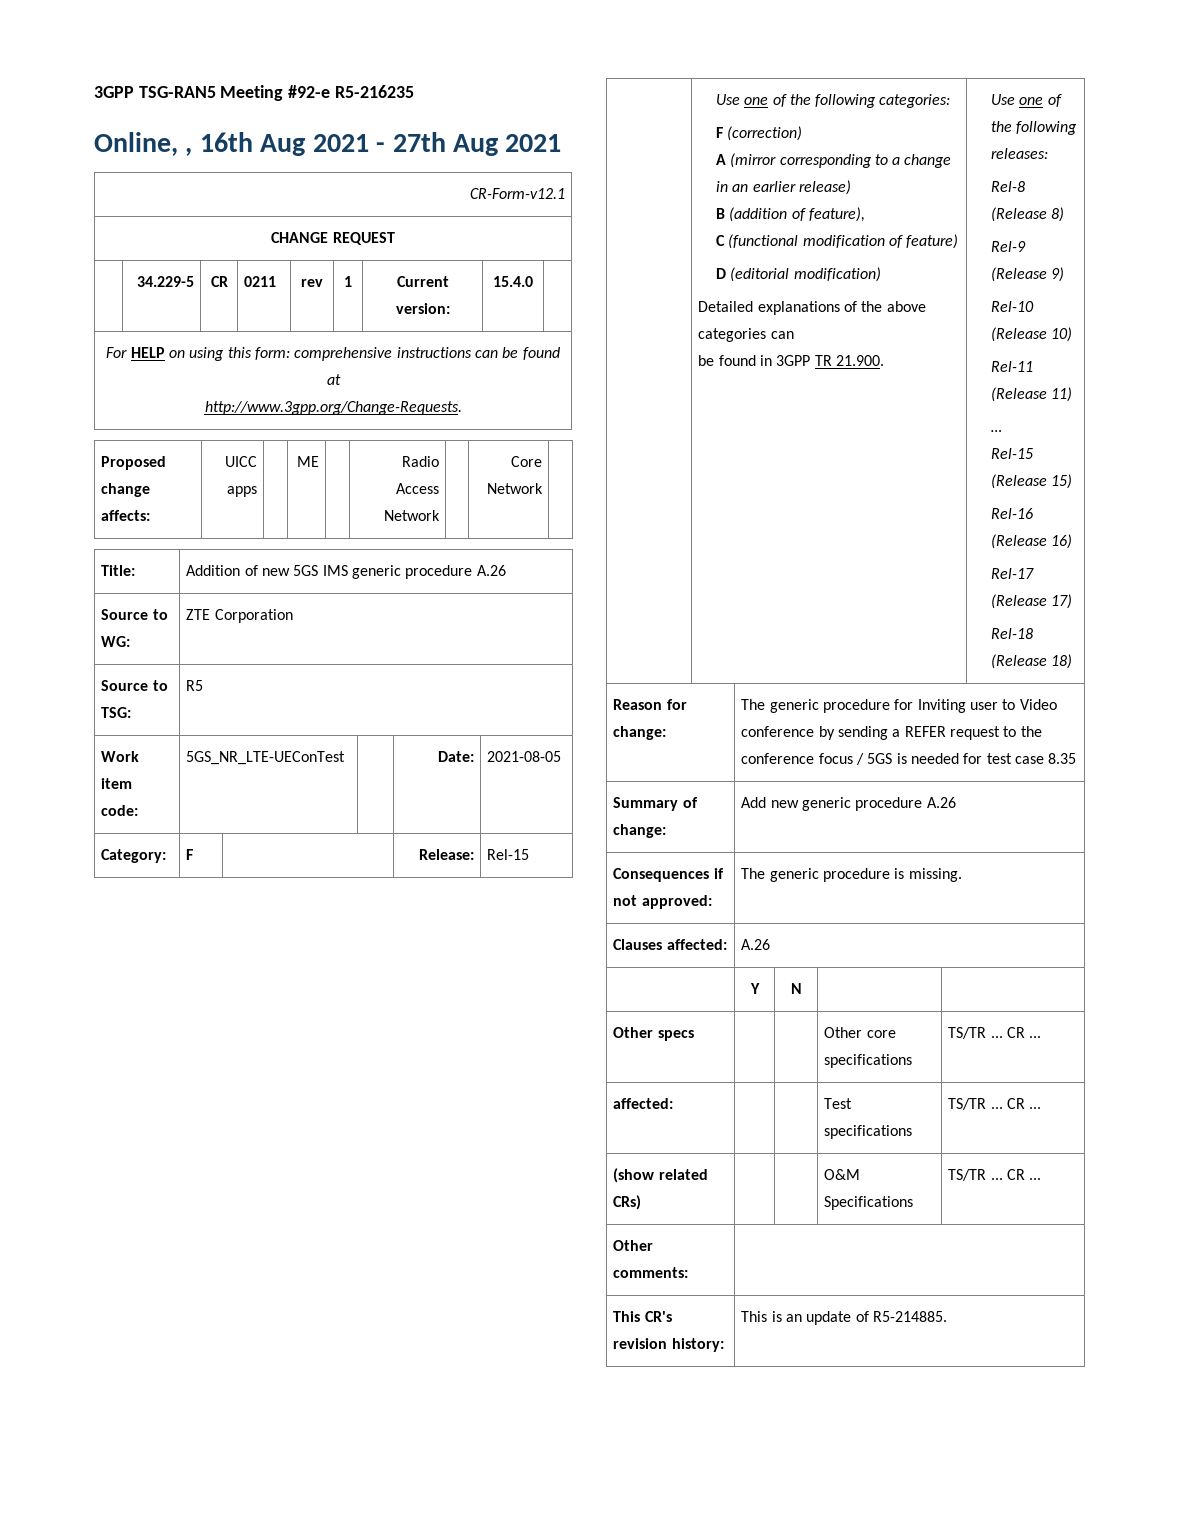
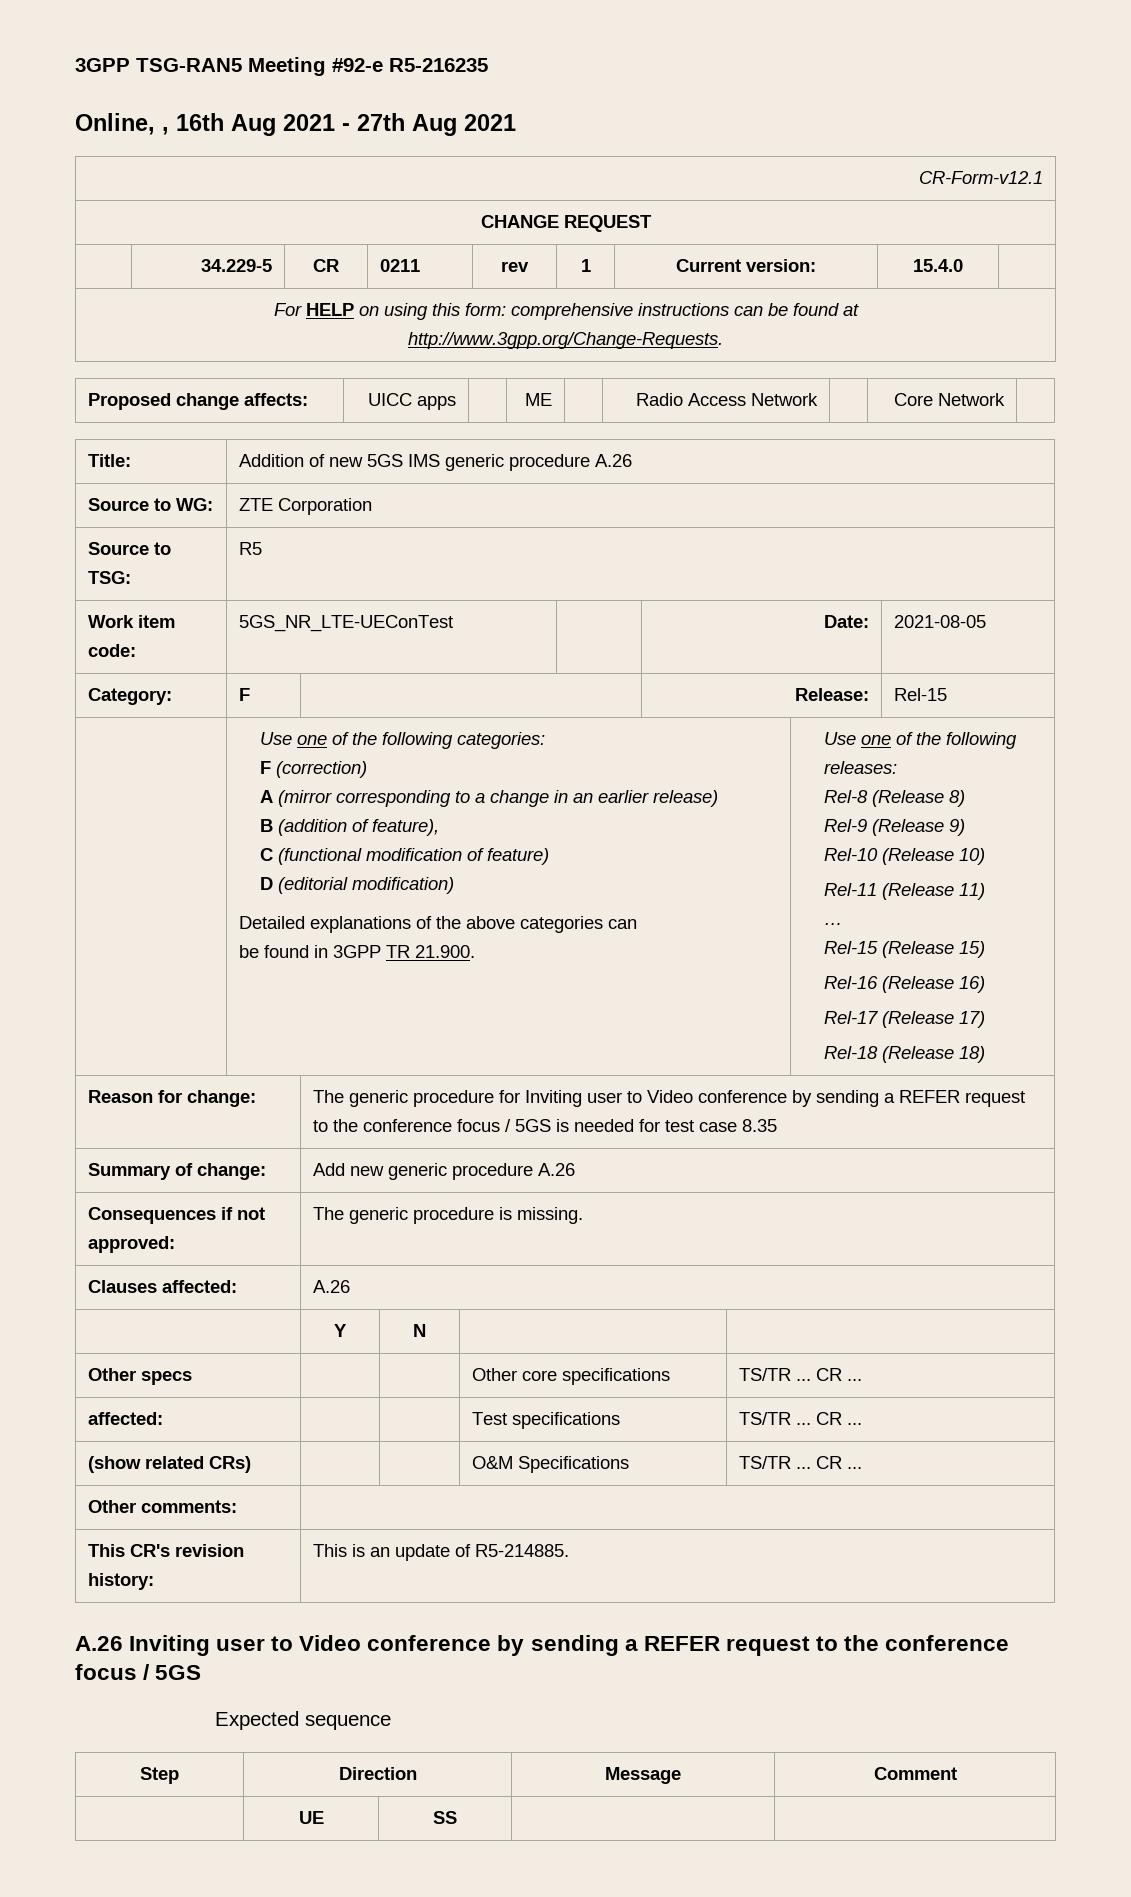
(948, 1316) none -> [75,1635,1009,1656] [75,1664,202,1680] [214,1711,391,1730] [140,1767,179,1784] [338,1767,417,1780] [605,1767,682,1784] [873,1767,957,1780] [298,1811,324,1824] [433,1811,457,1824] // A.26 Inviting user to Video conference by sending a REFER request to the conference focus / 5GS // Expected sequence // Step | Direction | Message | Comment // | UE | SS | |

